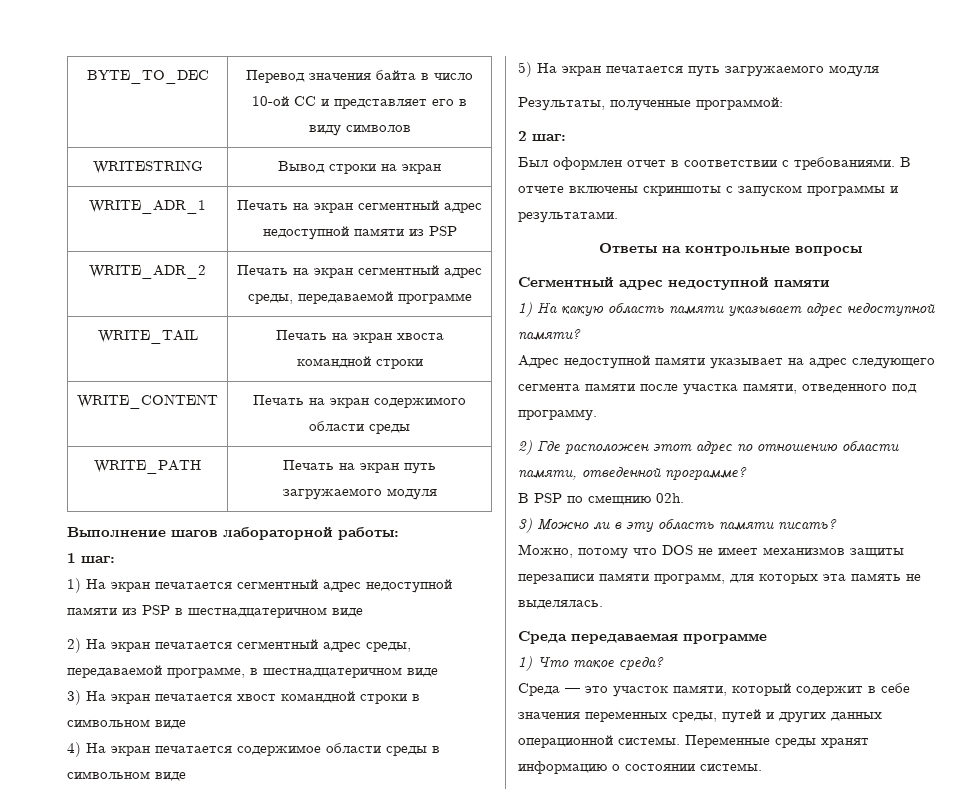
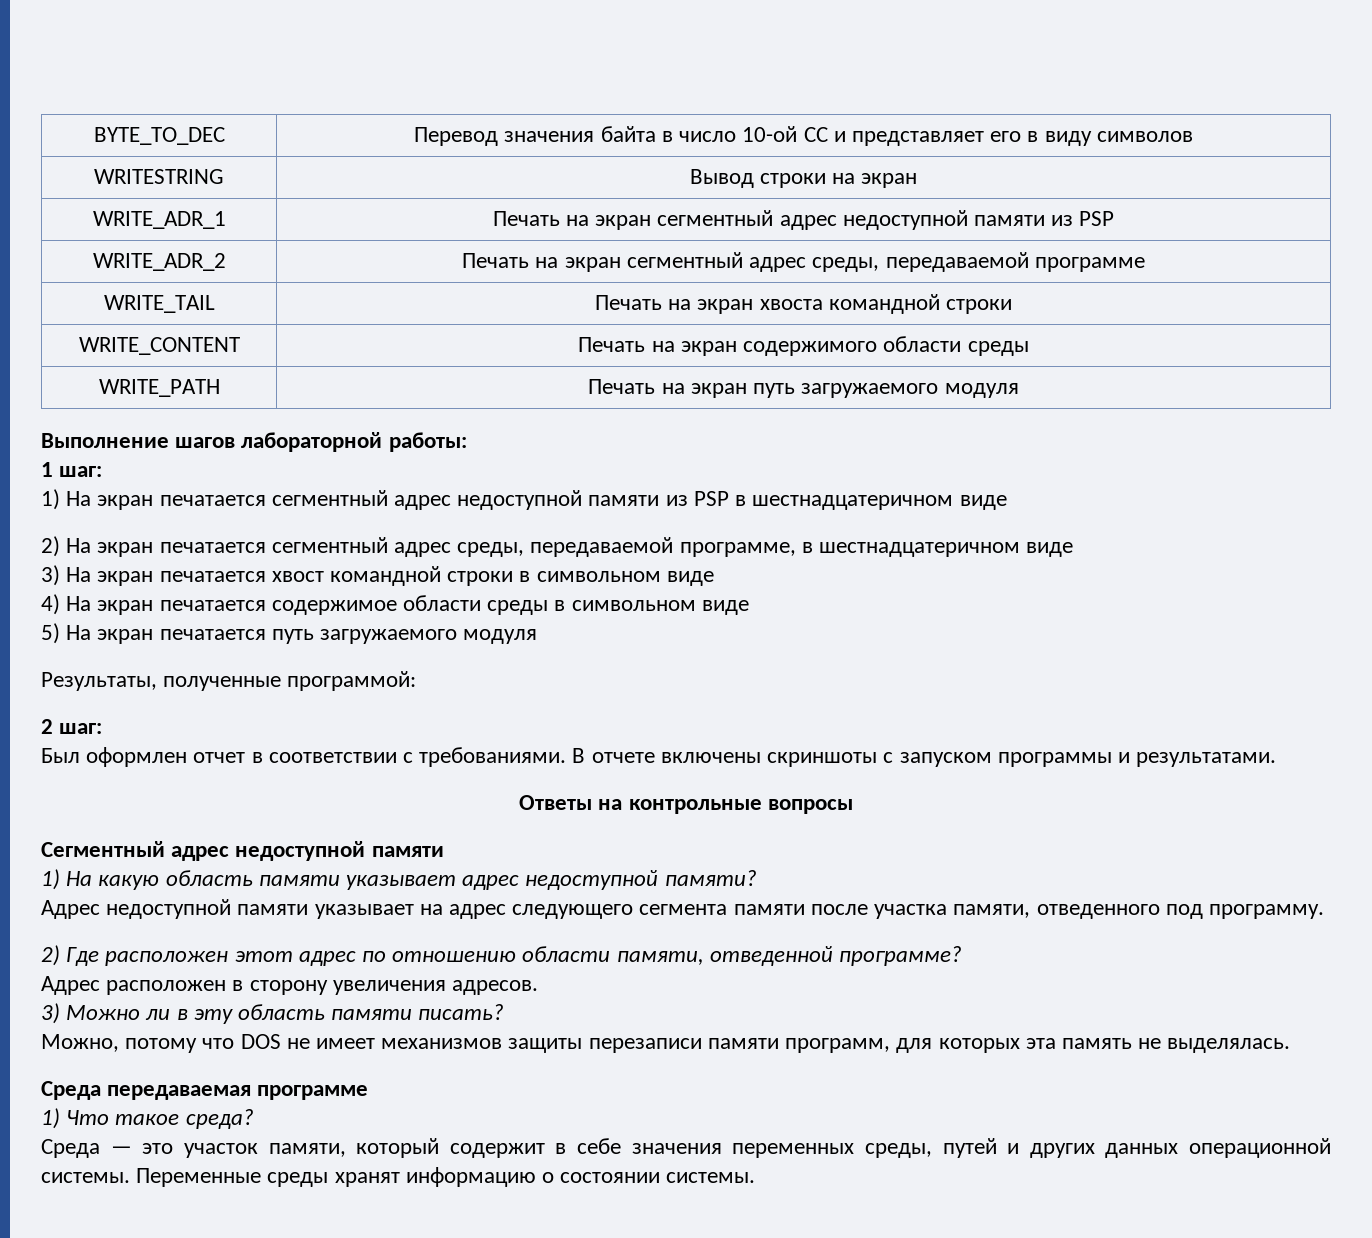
[518,493,684,505] В PSP по смещнию 02h. -> [41,976,539,995] Адрес расположен в сторону увеличения адресов.

